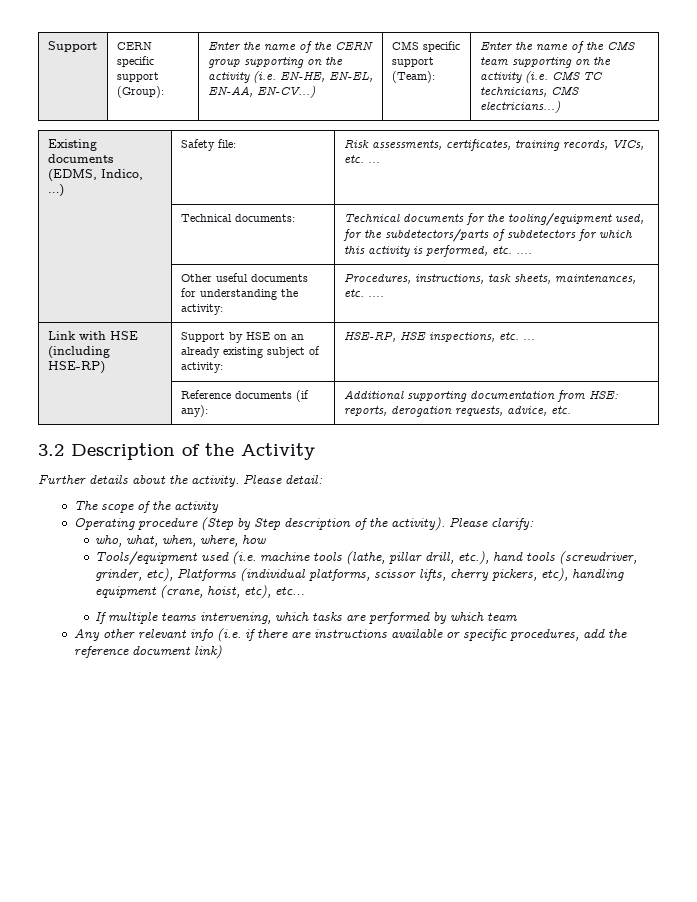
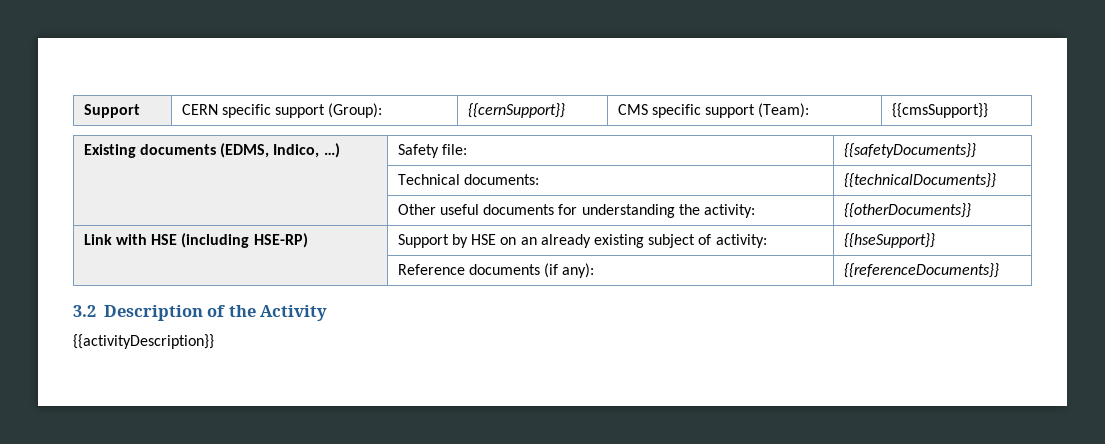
[207,41,373,53] [207,57,343,68] [207,71,373,83] [207,86,316,98] [391,41,460,52] [391,57,434,67] [391,71,435,83] [479,41,635,53] [479,57,611,68] [479,71,603,83] [479,87,579,97] [479,101,561,113] Enter the name of the CERN group supporting on the activity (i.e. EN-HE, EN-EL, EN-AA, EN-CV…) | CMS specific support (Team): | Enter the name of the CMS team supporting on the activity (i.e. CMS TC technicians, CMS electricians…) -> [467,103,565,118] [617,103,810,118] [891,103,988,118] {{cernSupport}} | CMS specific support (Team): | {{cmsSupport}}
[343,139,644,151] [343,155,380,163] [180,214,295,222] [343,213,644,226] [342,229,633,242] [343,245,532,257] Risk assessments, certificates, training records, VICs, etc. … // | Technical documents: | Technical documents for the tooling/equipment used, for the subdetectors/parts of subdetectors for which this activity is performed, etc. …. -> [843,143,976,158] [397,174,540,185] [843,173,996,188] {{safetyDocuments}} // | Technical documents: | {{technicalDocuments}}
[343,274,636,284] [343,289,384,297] Procedures, instructions, task sheets, maintenances, etc. …. -> [843,203,971,218] {{otherDocuments}}
[343,332,535,342] HSE-RP, HSE inspections, etc. … -> [843,233,935,248] {{hseSupport}}
[343,390,618,402] [343,406,571,417] Additional supporting documentation from HSE: reports, derogation requests, advice, etc. -> [843,263,999,278] {{referenceDocuments}}
[38,474,323,487] [73,501,219,513] [73,517,534,531] [95,535,267,547] [95,551,638,565] [95,568,625,582] [95,585,306,599] [95,612,518,624] [73,628,627,642] [73,645,222,659] Further details about the activity. Please detail: // The scope of the activity // Operating procedure (Step by Step description of the activity). Please clarify: // who, what, when, where, how // Tools/equipment used (i.e. machine tools (lathe, pillar drill, etc.), hand tools (screwdriver, grinder, etc), Platforms (individual platforms, scissor lifts, cherry pickers, etc), handling equipment (crane, hoist, etc), etc… // If multiple teams intervening, which tasks are performed by which team // Any other relevant info (i.e. if there are instructions available or specific procedures, add the reference document link) -> [73,334,214,349] {{activityDescription}}

